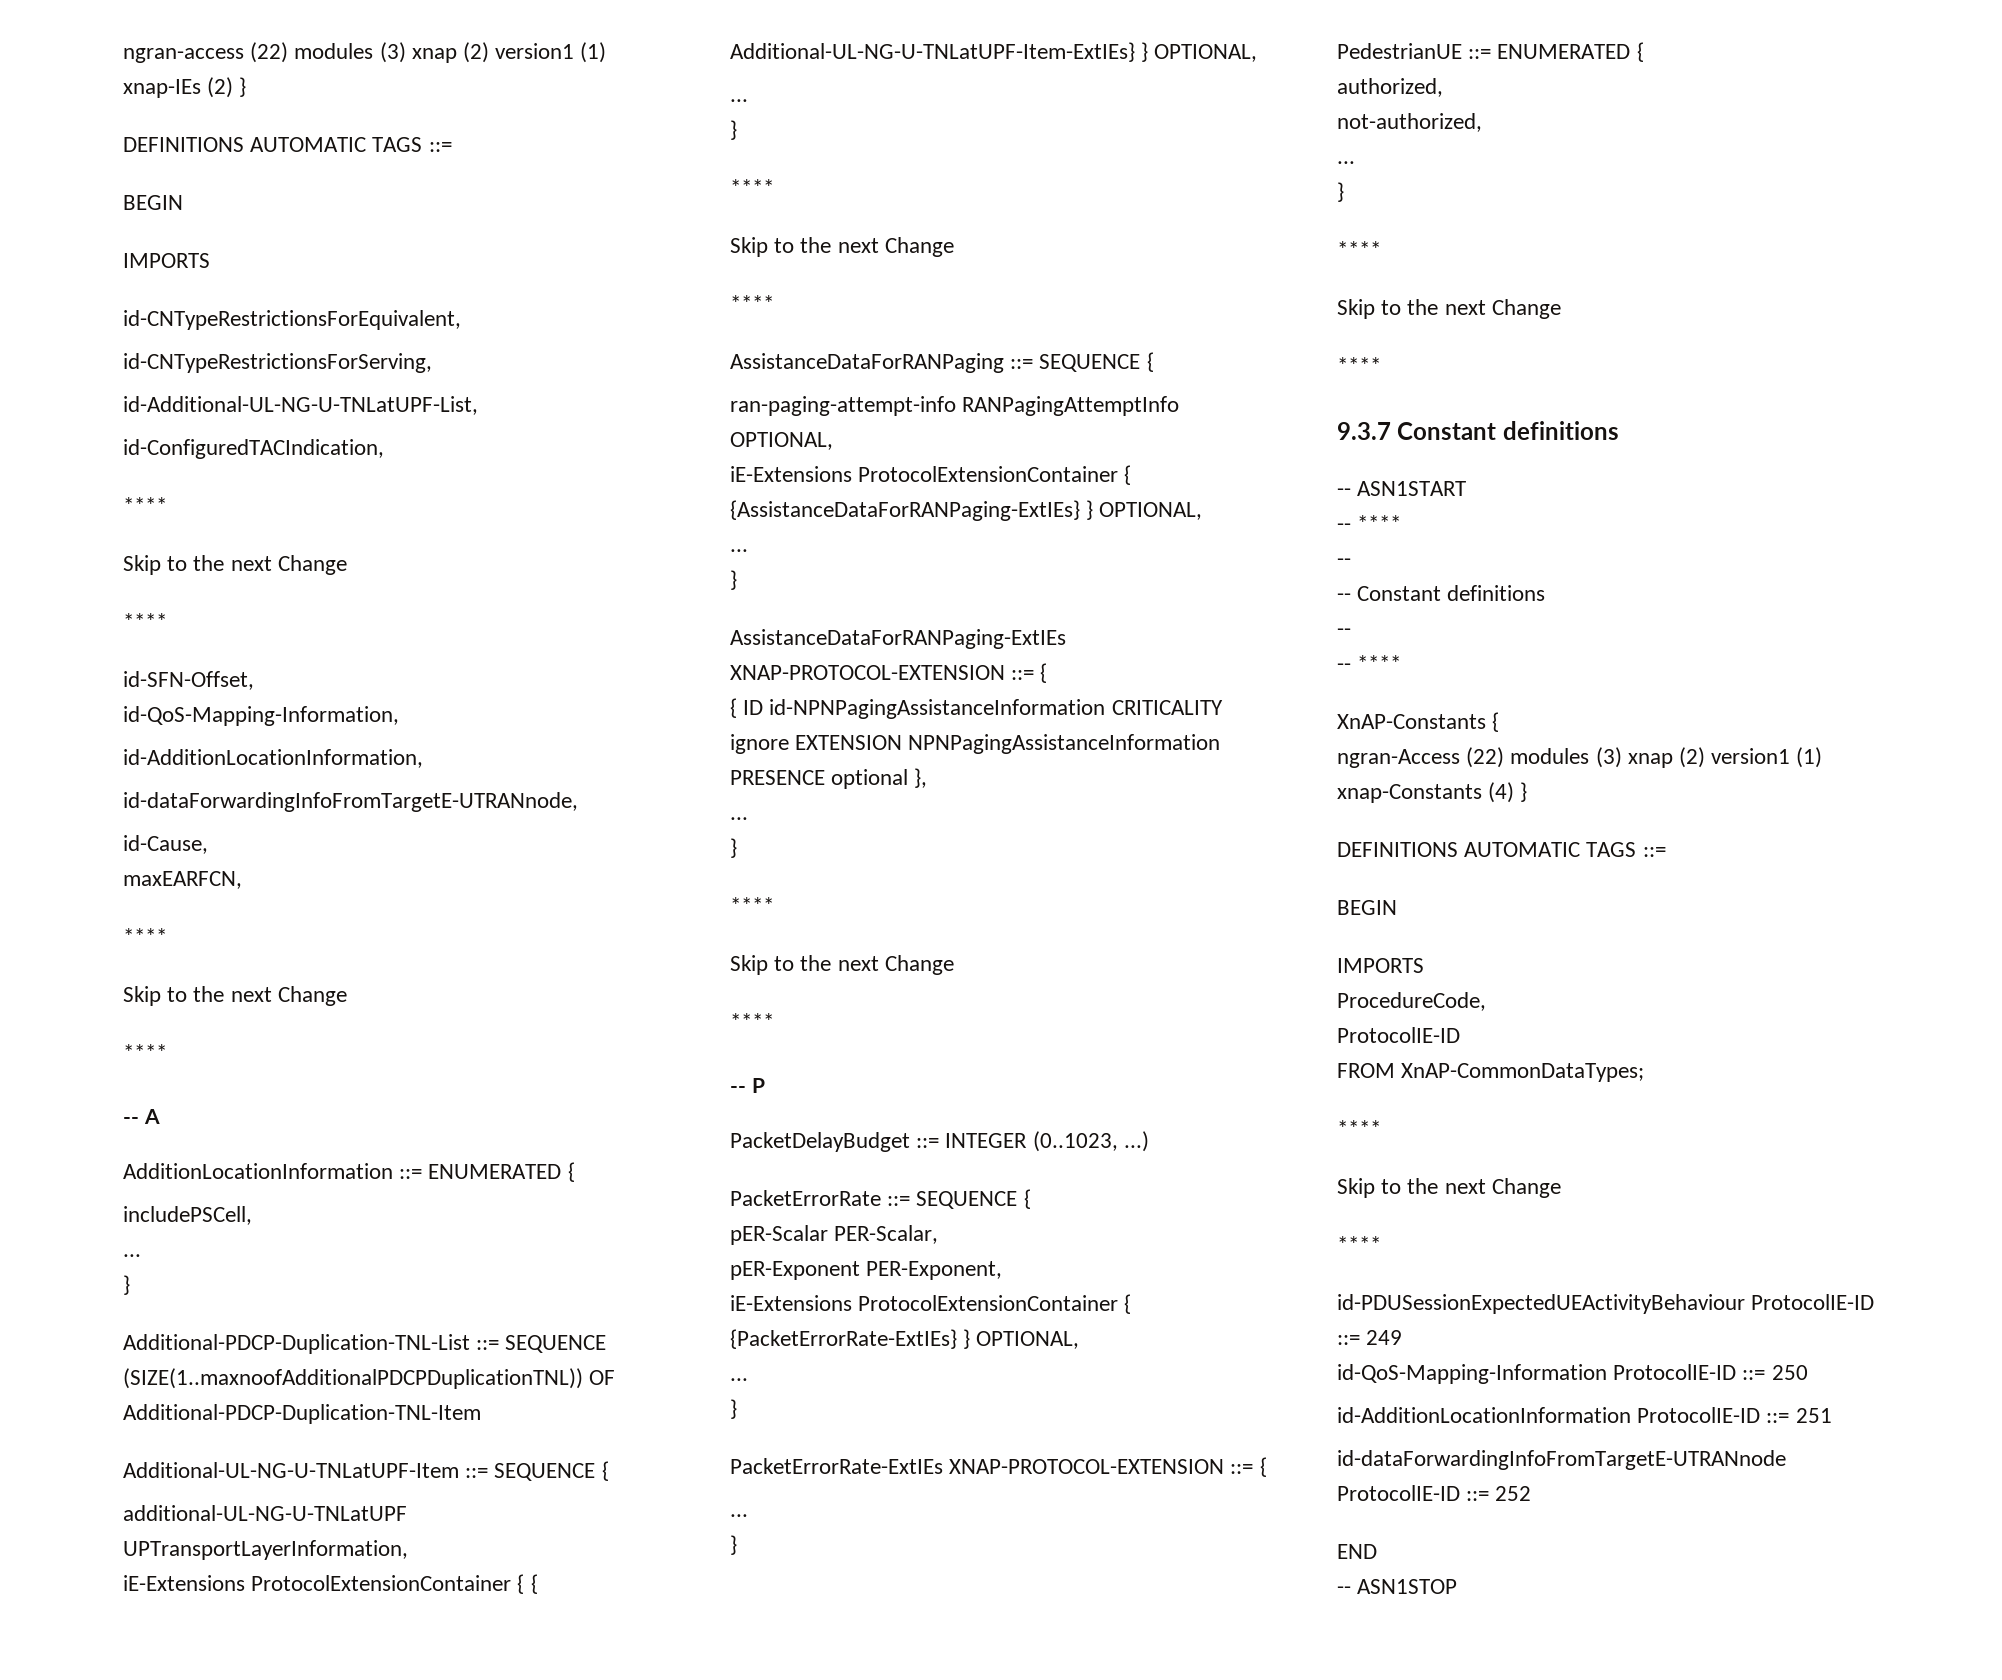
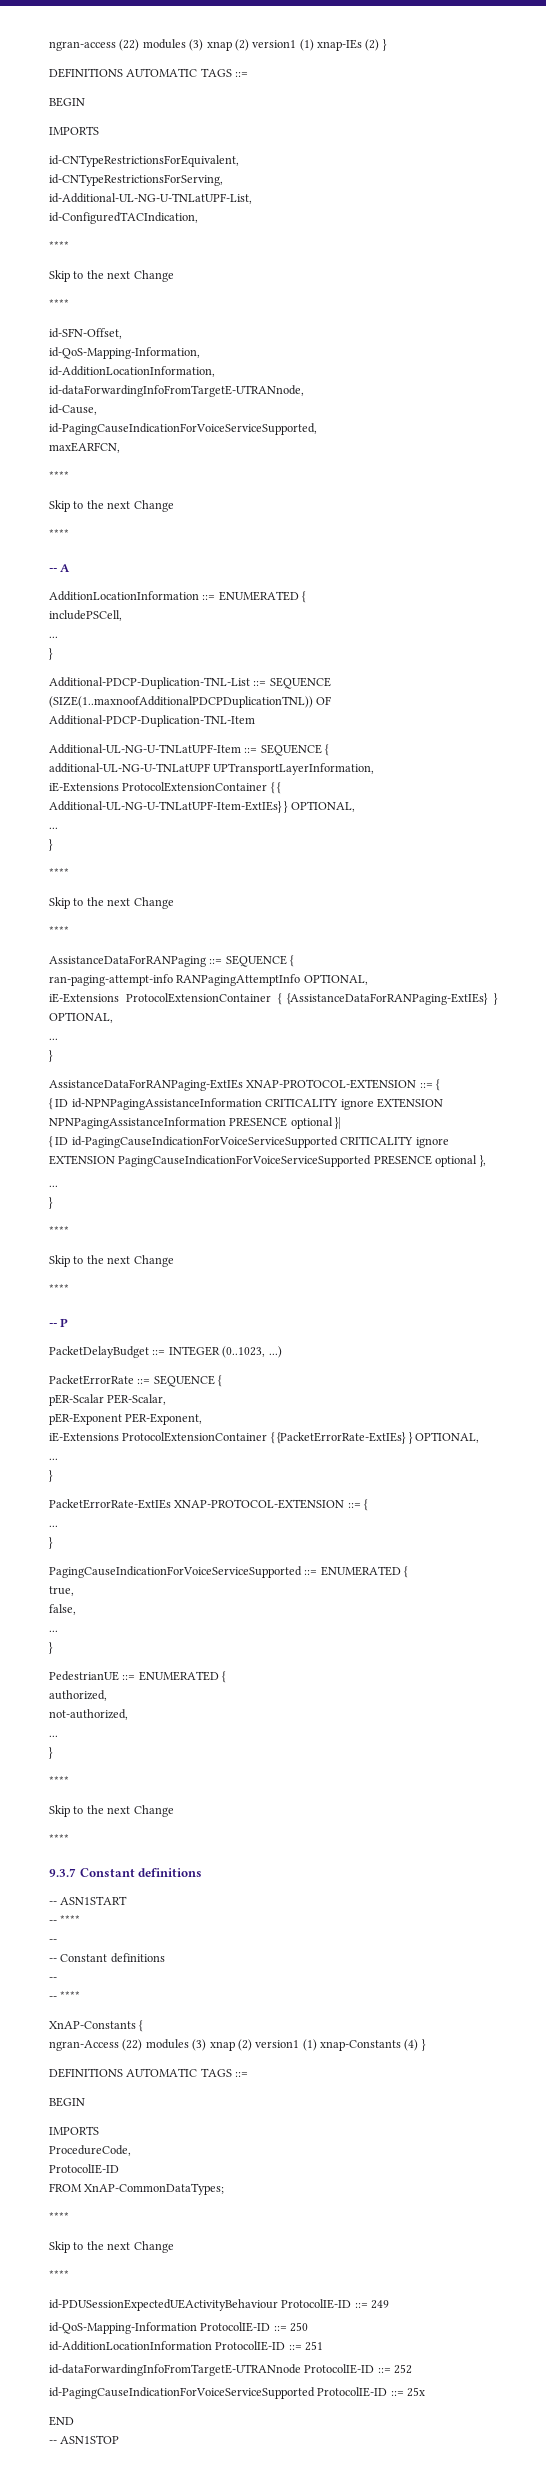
(208, 844) none -> [49,423,317,435] // id-PagingCauseIndicationForVoiceServiceSupported,
(909, 779) none -> [335,1117,342,1129] [49,1136,449,1148] [49,1155,478,1167] }| // { ID id-PagingCauseIndicationForVoiceServiceSupported CRITICALITY ignore EXTENSION PagingCauseIndicationForVoiceServiceSupported PRESENCE optional
(737, 1545) none -> [49,1566,409,1578] [49,1586,74,1596] [49,1604,76,1615] [49,1630,58,1632] [49,1642,53,1654] // PagingCauseIndicationForVoiceServiceSupported ::= ENUMERATED { // true, // false, // ... // }
(1532, 1493) none -> [49,2387,426,2399] // id-PagingCauseIndicationForVoiceServiceSupported ProtocolIE-ID ::= 25x

